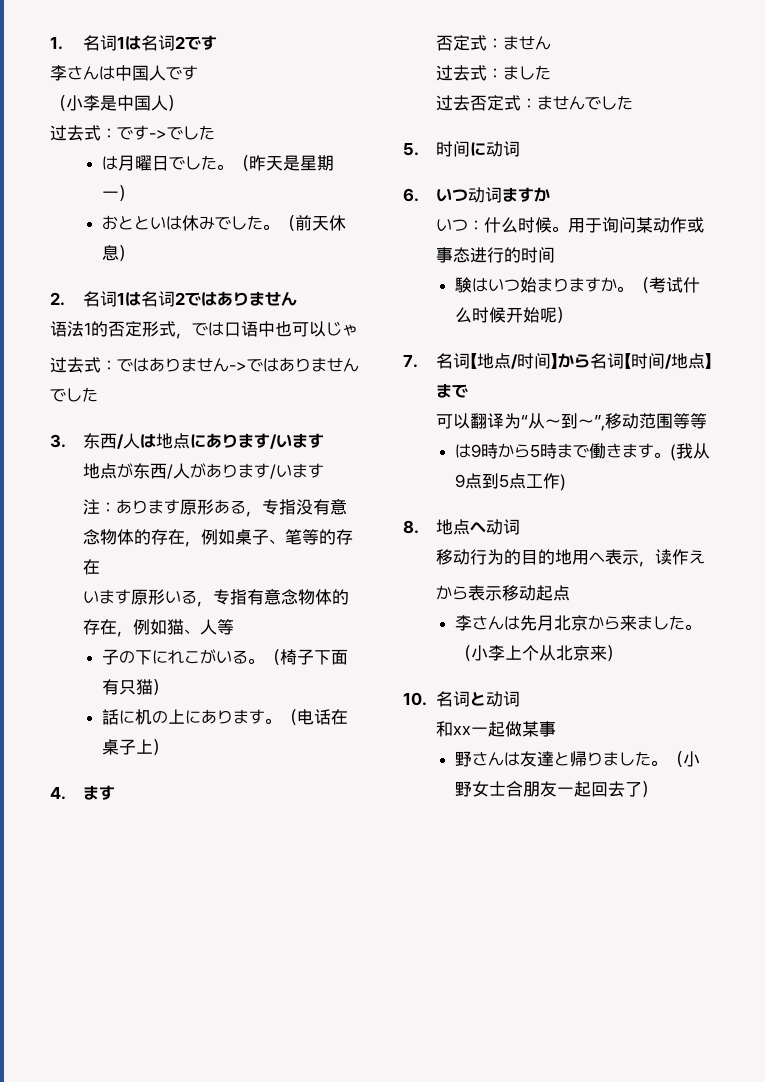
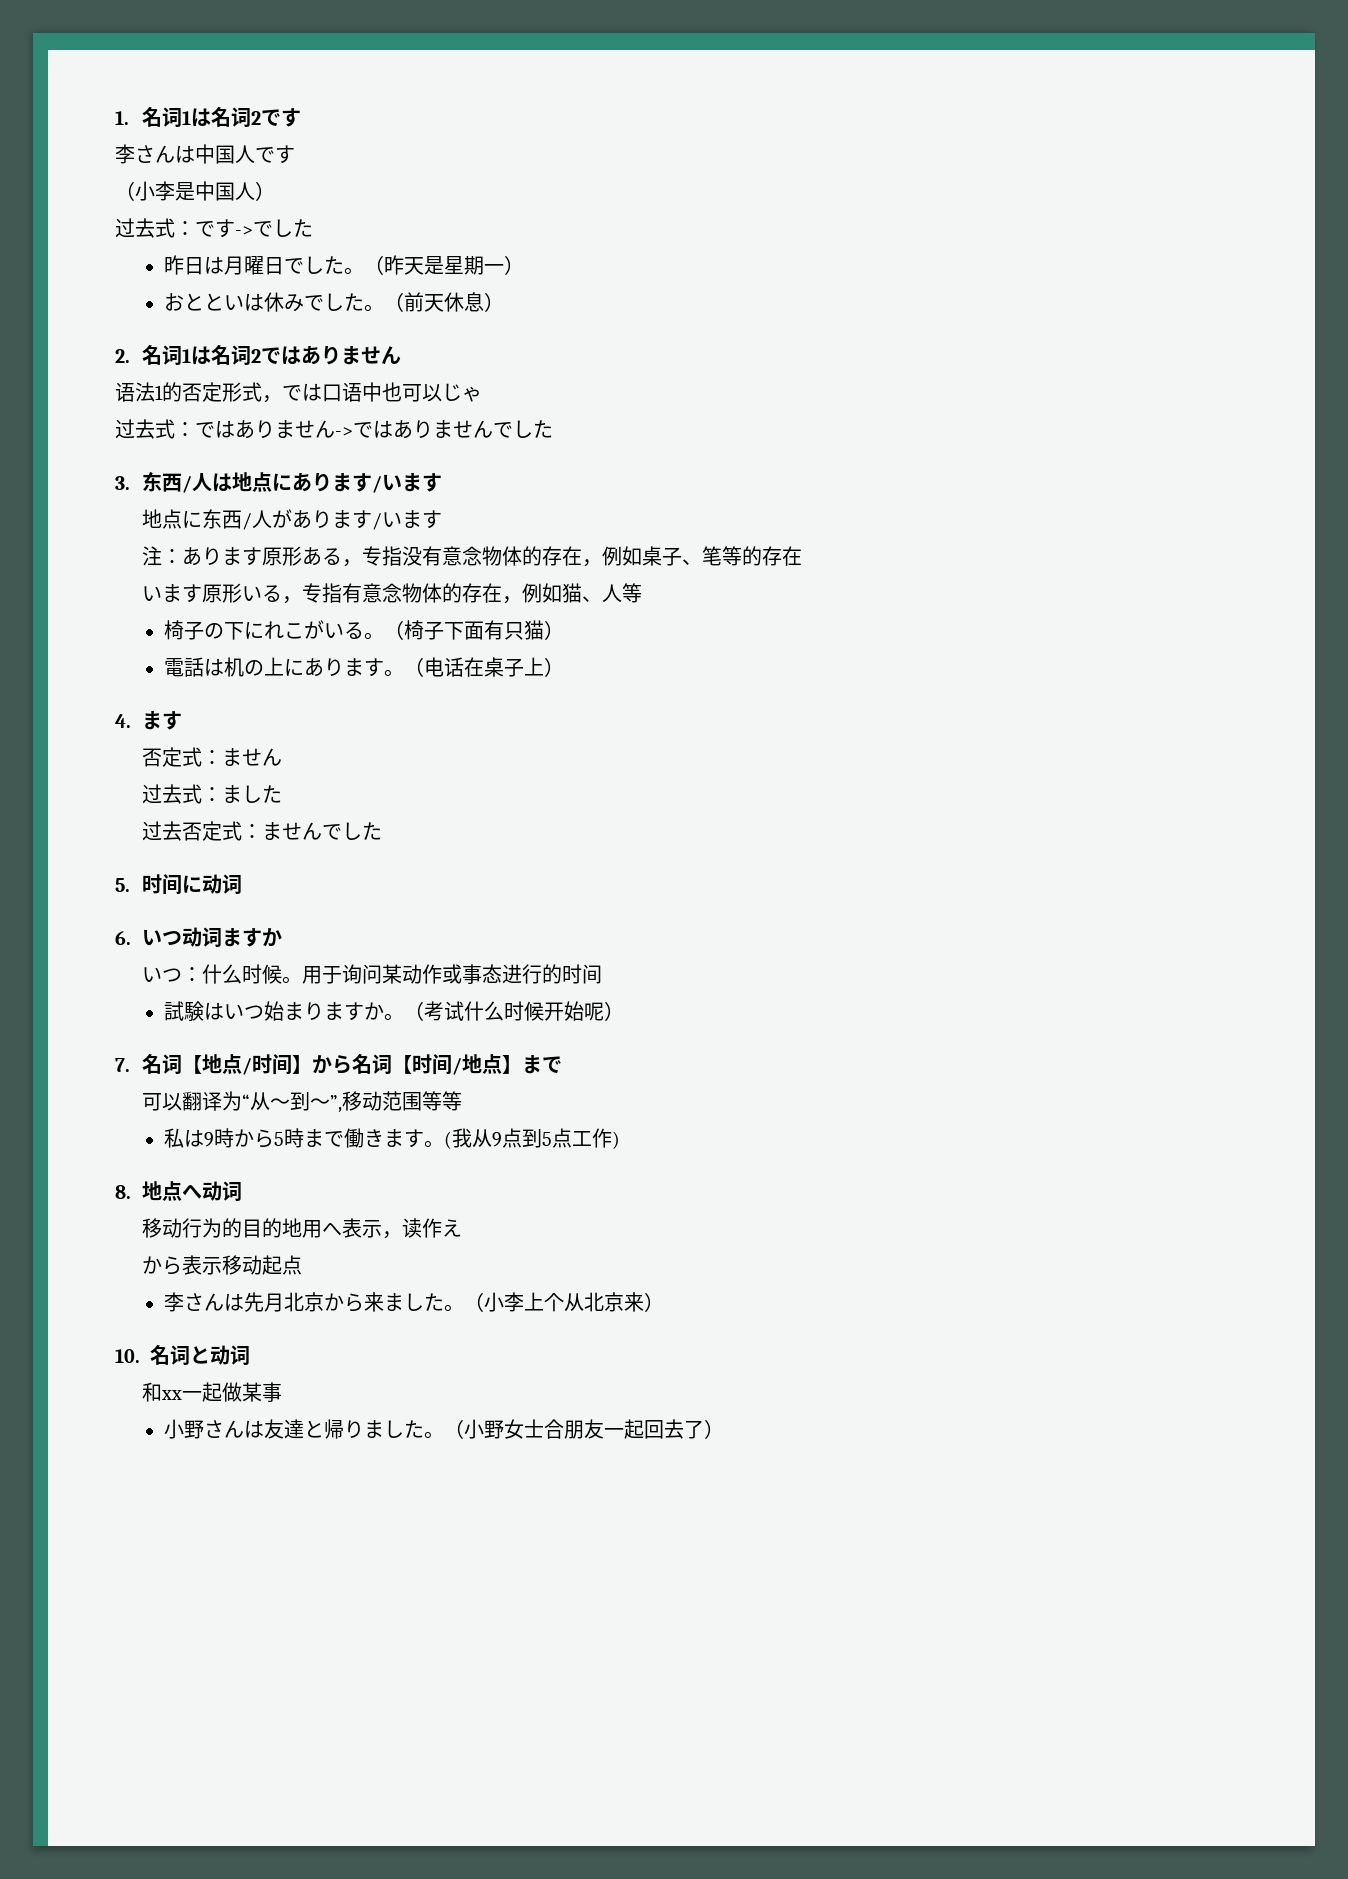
(215, 132) none -> [164,255,205,275] 昨日
[117,463,134,478] が -> [182,511,203,528] に
(235, 627) none -> [164,620,185,640] 椅
[102,709,136,725] 話に -> [164,657,225,677] 電話は
(556, 255) none -> [164,1001,185,1021] 試
(708, 421) none -> [164,1128,185,1148] 私
(557, 729) none -> [164,1419,185,1439] 小

